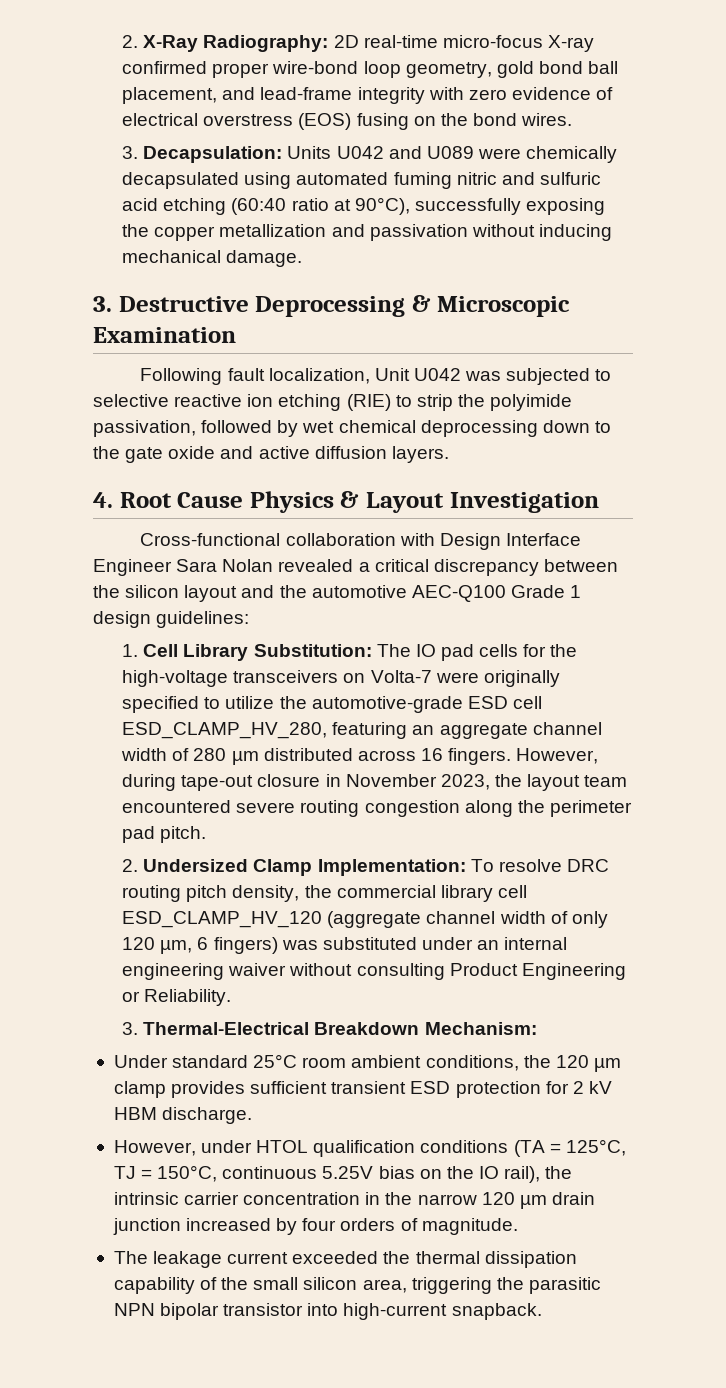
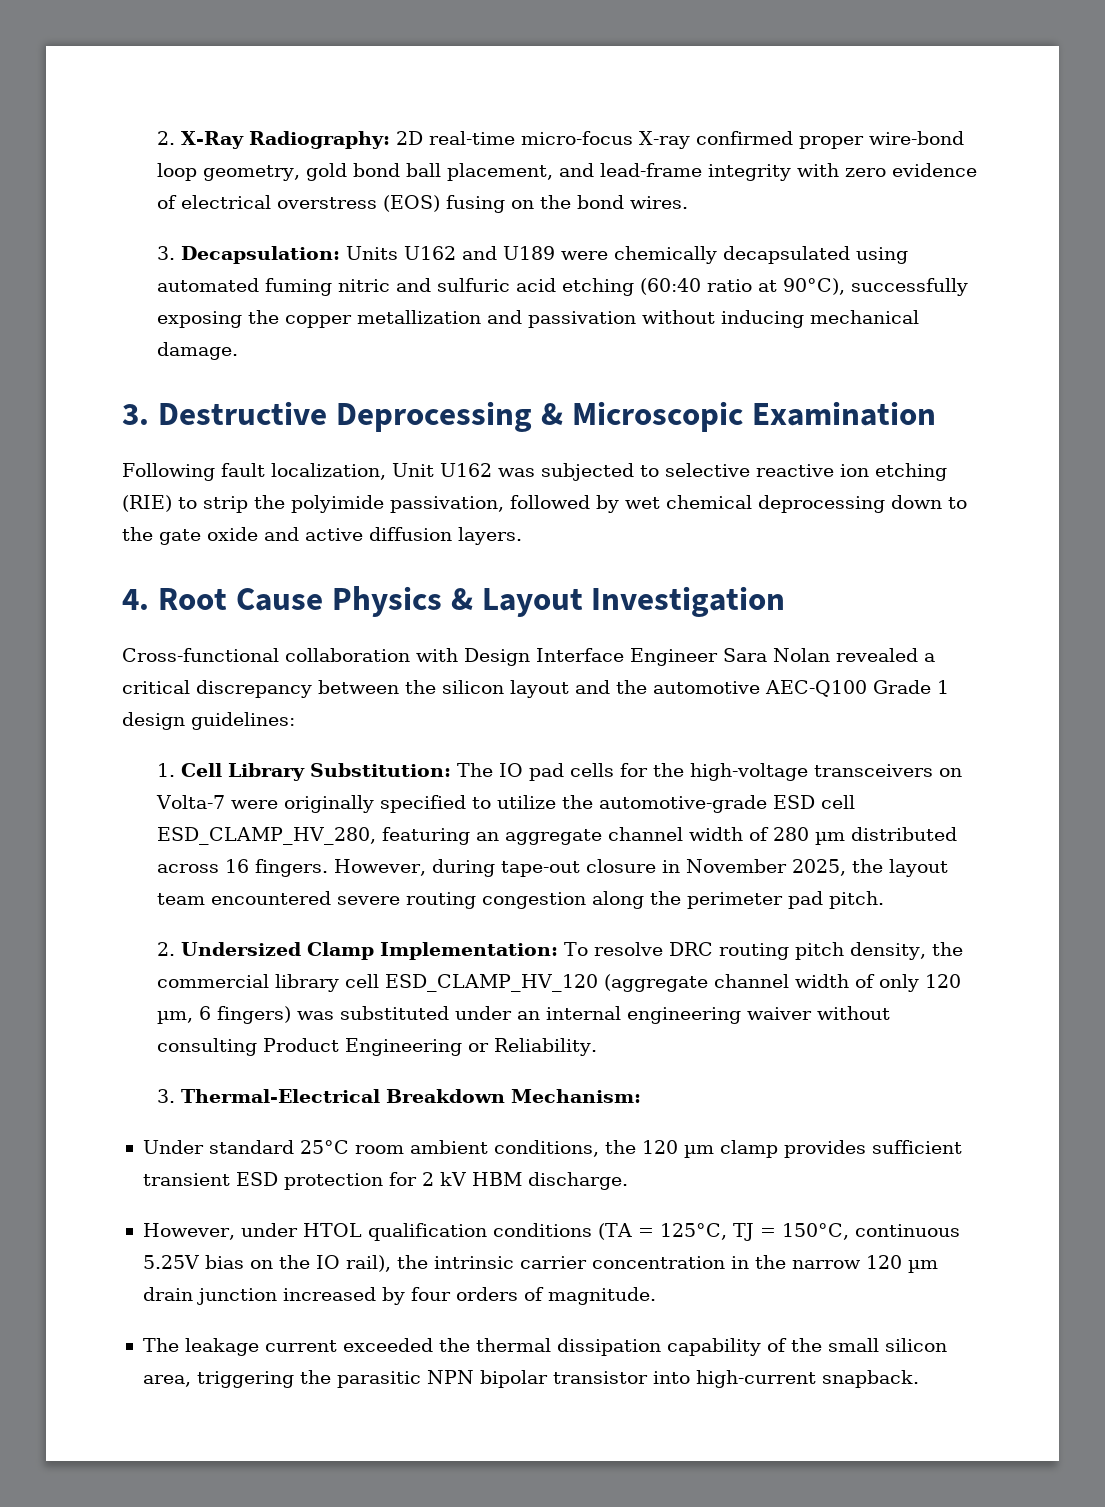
[336,146,474,159] U042 and U089 -> [403,246,555,260] U162 and U189
[413,368,461,381] U042 -> [439,463,492,477] U162
[440,774,490,790] 2023, -> [791,859,846,876] 2025,

